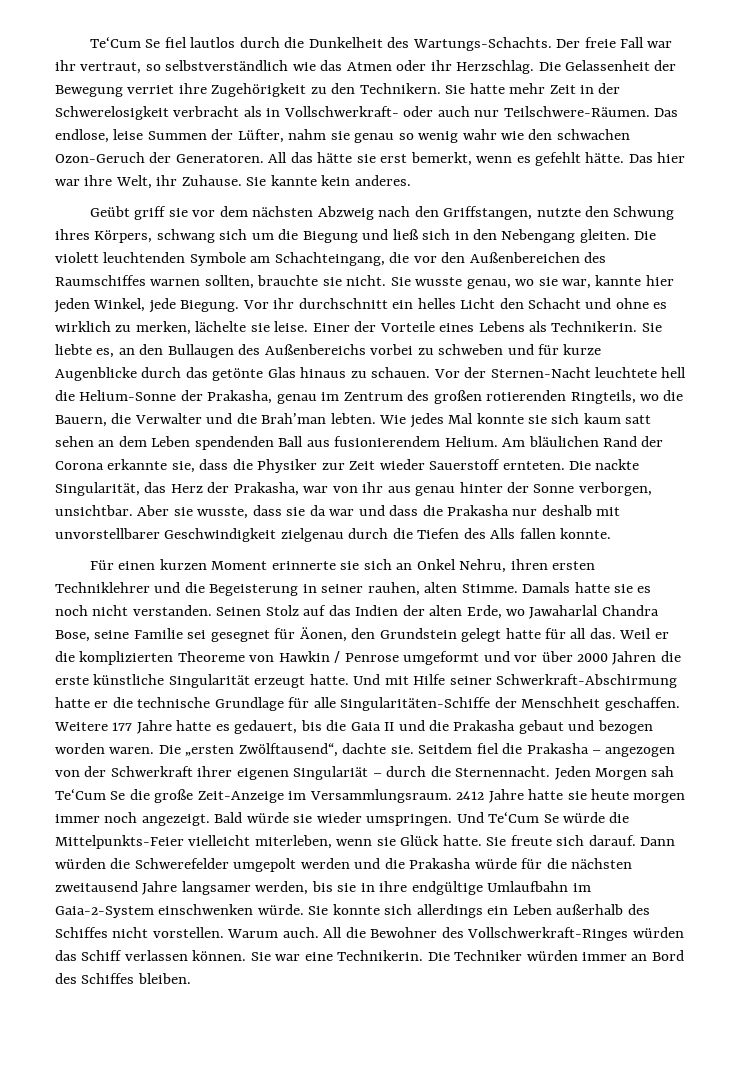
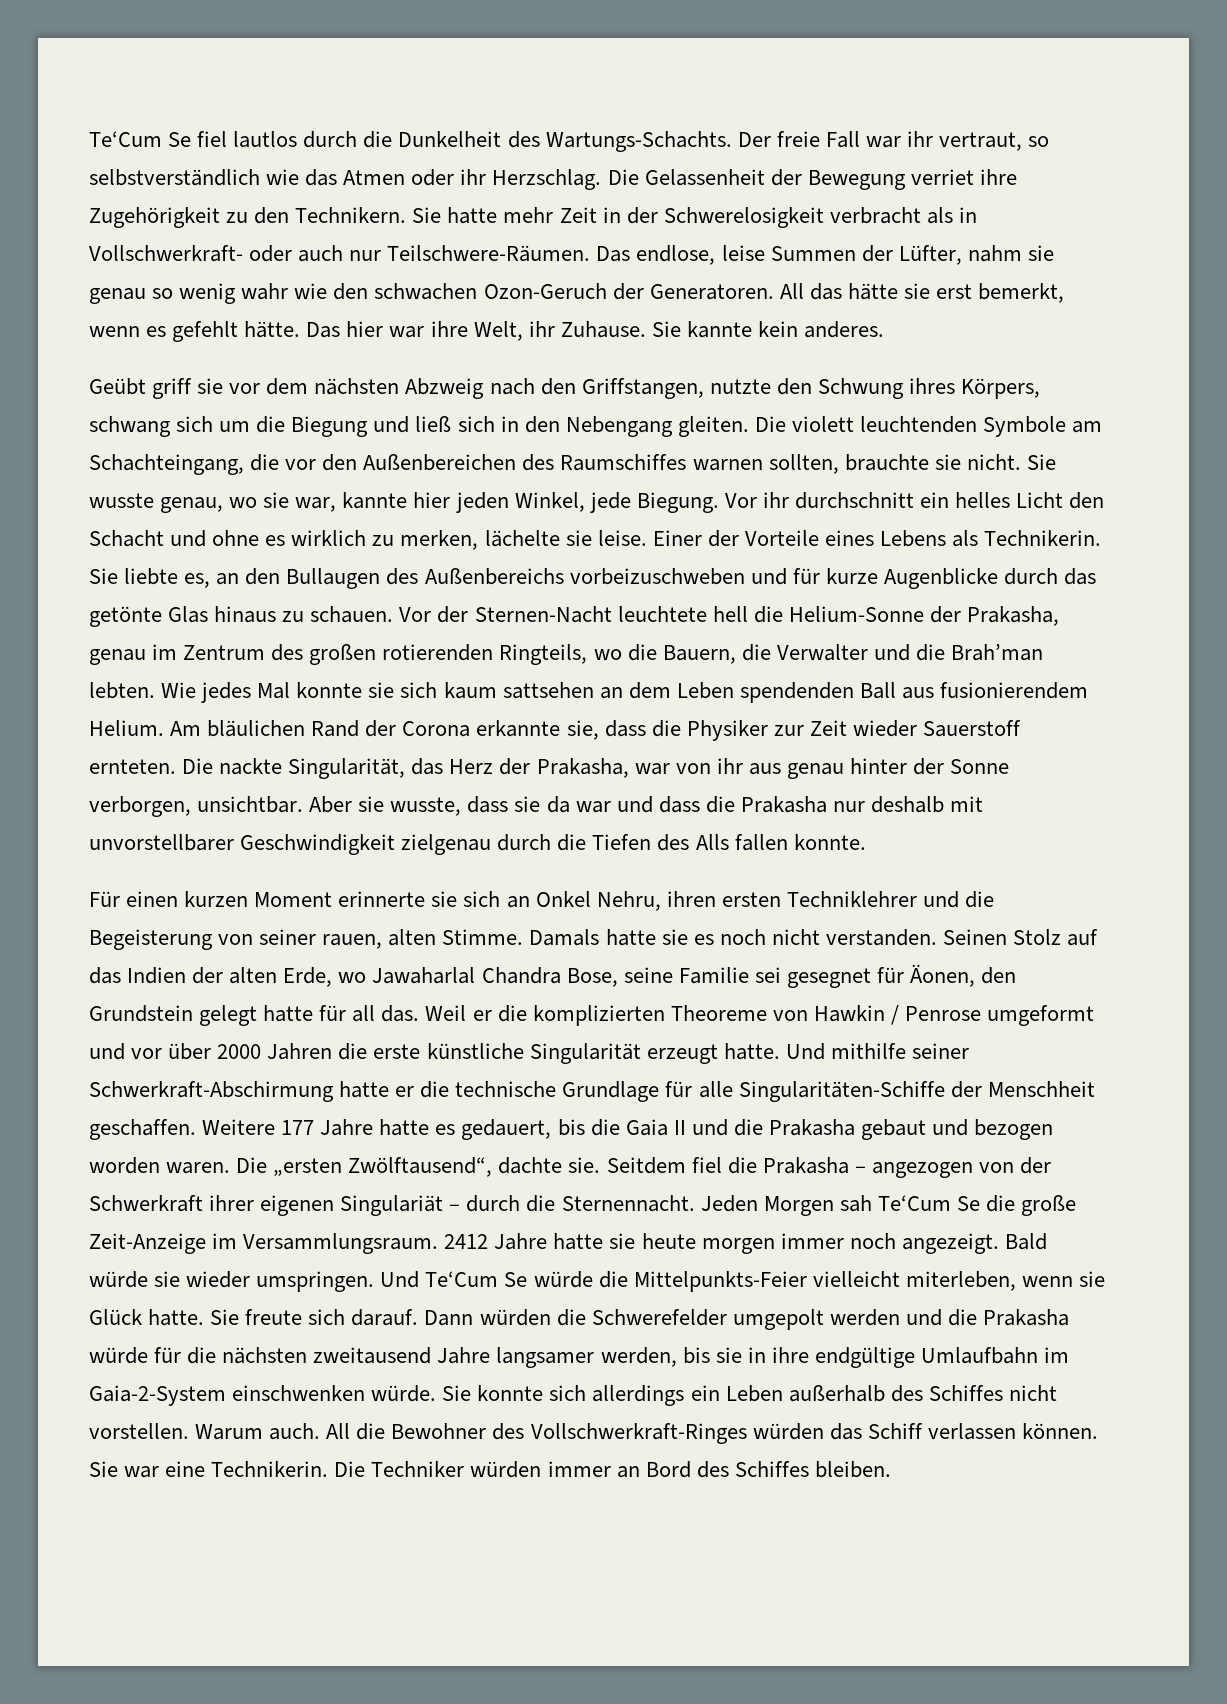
[370,344,504,355] vorbei zu schweben -> [569,568,745,585] vorbeizuschweben
[625,415,652,424] [55,436,94,447] satt sehen -> [502,682,594,699] sattsehen
[302,582,420,596] in seiner rauhen, -> [218,929,383,949] von seiner rauen,
[384,674,446,685] mit Hilfe -> [830,1043,906,1059] mithilfe

